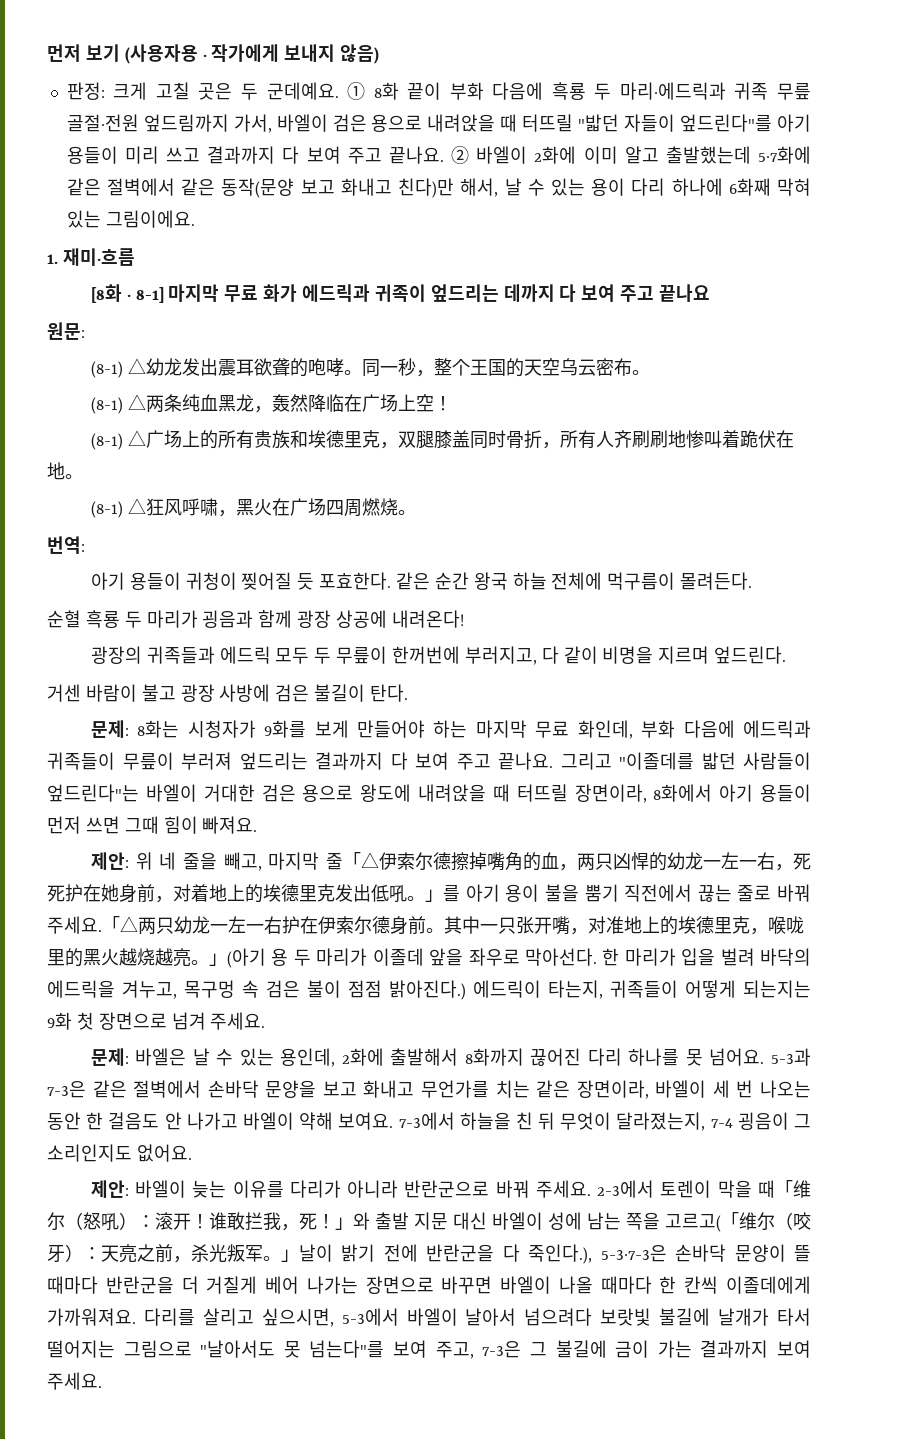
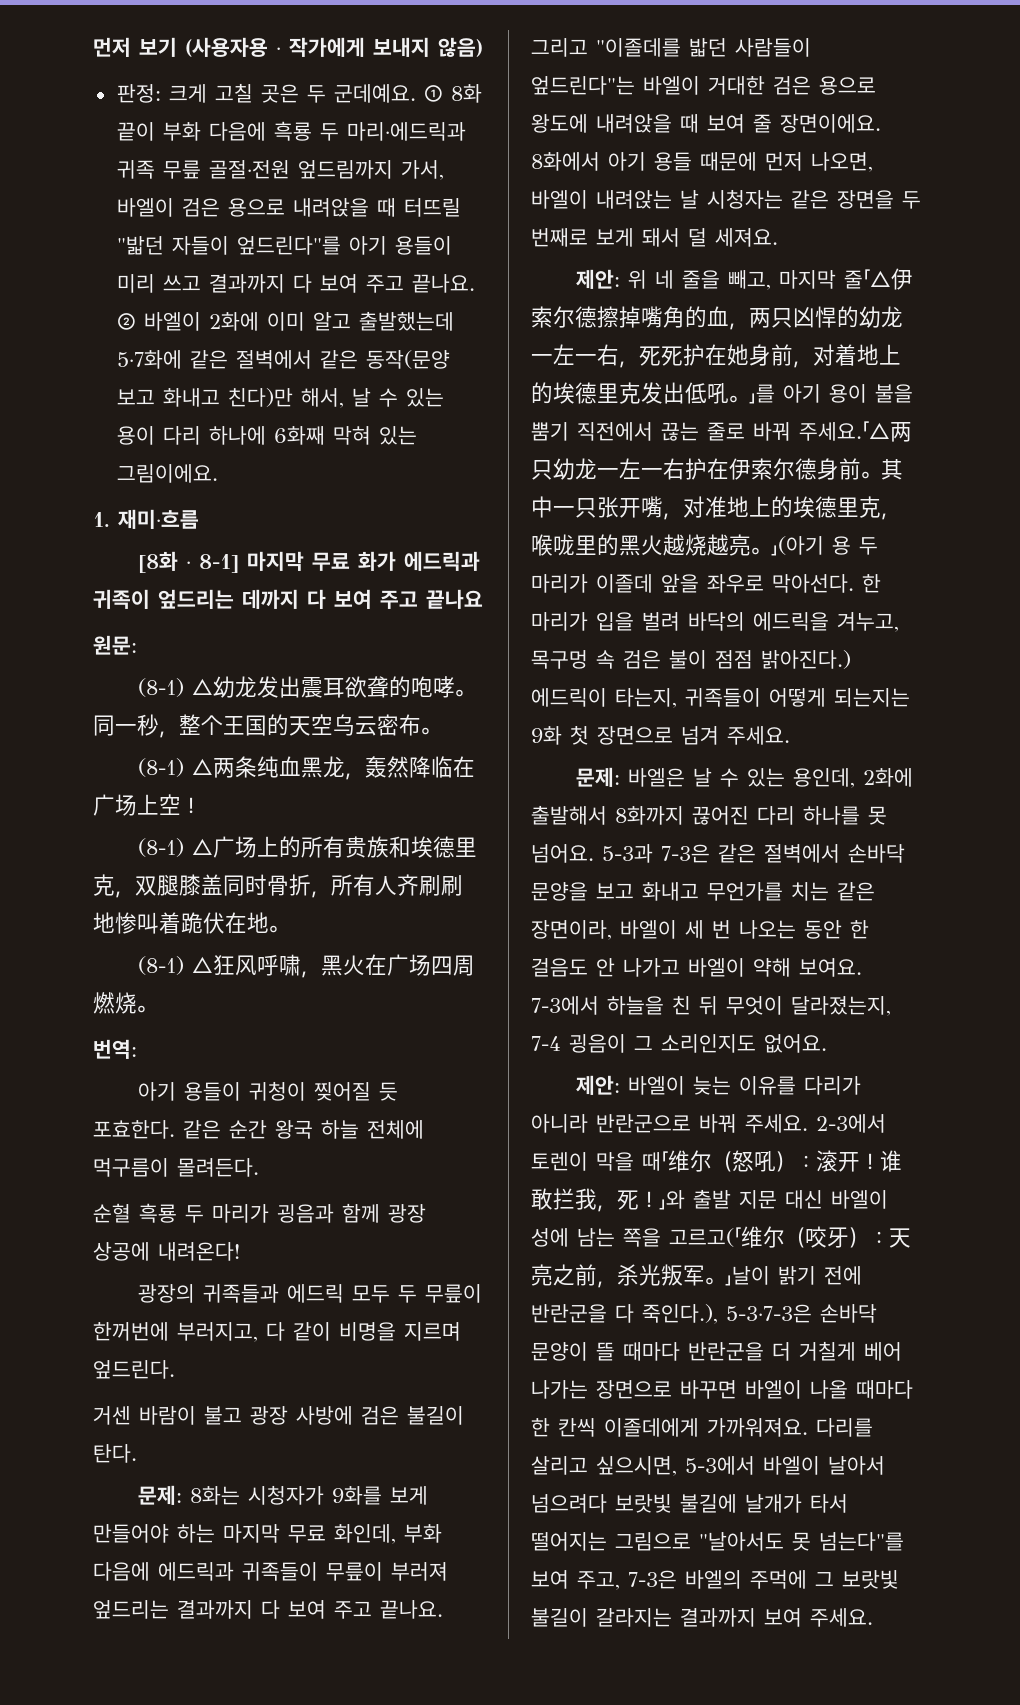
[516,784,812,803] [47,816,258,834] 터뜨릴 장면이라, 8화에서 아기 용들이 먼저 쓰면 그때 힘이 빠져요. -> [707,114,881,133] [531,152,873,172] [531,189,921,209] [531,228,778,247] 보여 줄 장면이에요. 8화에서 아기 용들 때문에 먼저 나오면, 바엘이 내려앉는 날 시청자는 같은 장면을 두 번째로 보게 돼서 덜 세져요.
[529,1340,692,1358] 그 불길에 금이 가는 -> [685,1570,899,1589] [531,1608,672,1627] 바엘의 주먹에 그 보랏빛 불길이 갈라지는

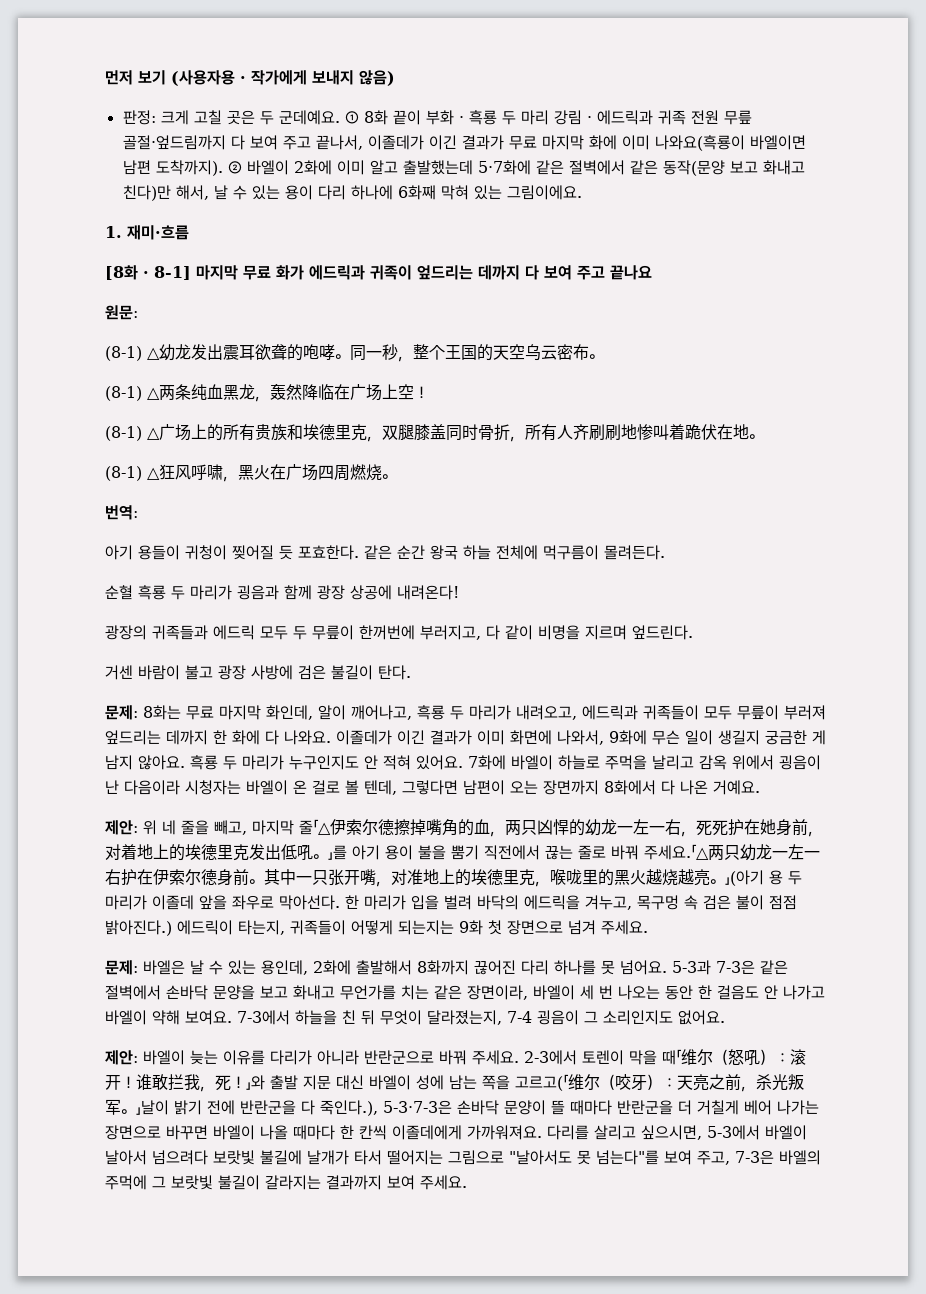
[208,121,466,141] [116,160,444,180] [116,198,461,217] [116,236,452,255] [116,274,475,293] 다음에 흑룡 두 마리·에드릭과 귀족 무릎 골절·전원 엎드림까지 가서, 바엘이 검은 용으로 내려앉을 때 터뜨릴 "밟던 자들이 엎드린다"를 아기 용들이 미리 쓰고 결과까지 다 보여 주고 끝나요. -> [458,110,752,125] [122,135,806,151] [122,160,223,176] · 흑룡 두 마리 강림 · 에드릭과 귀족 전원 무릎 골절·엎드림까지 다 보여 주고 끝나서, 이졸데가 이긴 결과가 무료 마지막 화에 이미 나와요(흑룡이 바엘이면 남편 도착까지).
[248,1485,429,1505] [93,1524,442,1544] [93,1562,150,1581] 시청자가 9화를 보게 만들어야 하는 마지막 무료 화인데, 부화 다음에 -> [186,705,577,720] 무료 마지막 화인데, 알이 깨어나고, 흑룡 두 마리가 내려오고,
(318, 1571) none -> [704,706,732,720] 모두
[177,1600,443,1619] [531,38,811,57] [531,76,876,95] [531,114,881,133] [531,152,873,172] [531,189,921,209] [531,228,778,247] 결과까지 다 보여 주고 끝나요. 그리고 "이졸데를 밟던 사람들이 엎드린다"는 바엘이 거대한 검은 용으로 왕도에 내려앉을 때 보여 줄 장면이에요. 8화에서 아기 용들 때문에 먼저 나오면, 바엘이 내려앉는 날 시청자는 같은 장면을 두 번째로 보게 돼서 덜 세져요. -> [166,730,826,745] [105,755,821,770] [105,780,760,795] 데까지 한 화에 다 나와요. 이졸데가 이긴 결과가 이미 화면에 나와서, 9화에 무슨 일이 생길지 궁금한 게 남지 않아요. 흑룡 두 마리가 누구인지도 안 적혀 있어요. 7화에 바엘이 하늘로 주먹을 날리고 감옥 위에서 굉음이 난 다음이라 시청자는 바엘이 온 걸로 볼 텐데, 그렇다면 남편이 오는 장면까지 8화에서 다 나온 거예요.

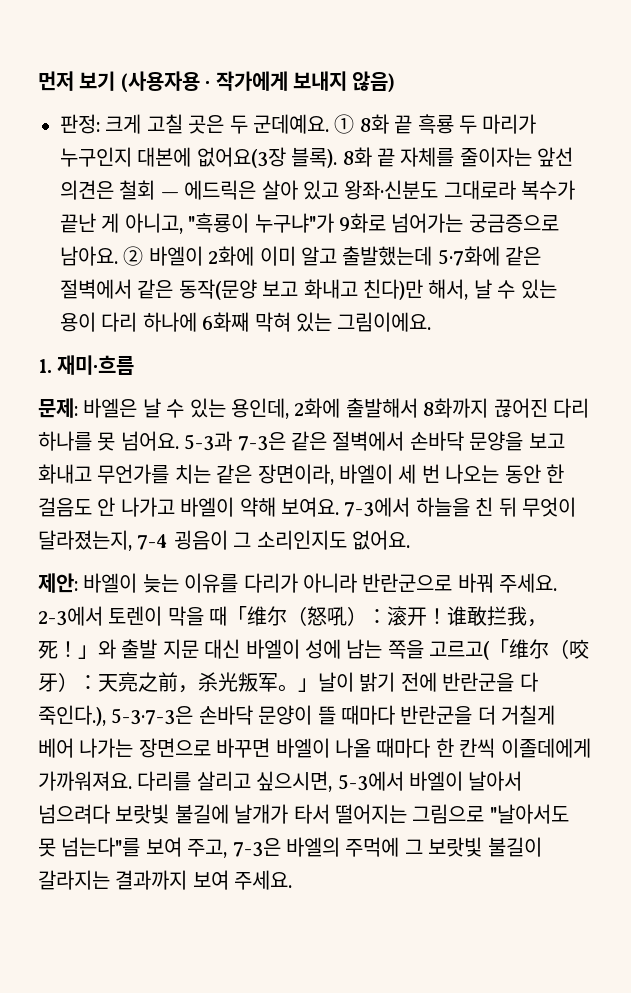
[392,110,752,125] [122,135,806,151] [122,160,223,176] 끝이 부화 · 흑룡 두 마리 강림 · 에드릭과 귀족 전원 무릎 골절·엎드림까지 다 보여 주고 끝나서, 이졸데가 이긴 결과가 무료 마지막 화에 이미 나와요(흑룡이 바엘이면 남편 도착까지). -> [394,114,537,134] [60,147,574,168] [60,180,576,200] [60,213,559,234] [60,246,118,266] 끝 흑룡 두 마리가 누구인지 대본에 없어요(3장 블록). 8화 끝 자체를 줄이자는 앞선 의견은 철회 — 에드릭은 살아 있고 왕좌·신분도 그대로라 복수가 끝난 게 아니고, "흑룡이 누구냐"가 9화로 넘어가는 궁금증으로 남아요.
[105,265,652,280] [105,305,138,320] [105,344,604,362] [105,383,429,402] [105,424,764,442] [105,464,397,482] [105,505,138,520] [105,545,665,560] [105,585,459,600] [105,625,693,640] [105,665,411,680] [105,705,826,720] [105,730,826,745] [105,755,821,770] [105,780,760,795] [105,819,823,837] [105,844,820,861] [105,869,802,887] [105,895,797,910] [105,920,648,936] // [8화 · 8-1] 마지막 무료 화가 에드릭과 귀족이 엎드리는 데까지 다 보여 주고 끝나요 // 원문: // (8-1) △幼龙发出震耳欲聋的咆哮。同一秒，整个王国的天空乌云密布。 // (8-1) △两条纯血黑龙，轰然降临在广场上空！ // (8-1) △广场上的所有贵族和埃德里克，双腿膝盖同时骨折，所有人齐刷刷地惨叫着跪伏在地。 // (8-1) △狂风呼啸，黑火在广场四周燃烧。 // 번역: // 아기 용들이 귀청이 찢어질 듯 포효한다. 같은 순간 왕국 하늘 전체에 먹구름이 몰려든다. // 순혈 흑룡 두 마리가 굉음과 함께 광장 상공에 내려온다! // 광장의 귀족들과 에드릭 모두 두 무릎이 한꺼번에 부러지고, 다 같이 비명을 지르며 엎드린다. // 거센 바람이 불고 광장 사방에 검은 불길이 탄다. // 문제: 8화는 무료 마지막 화인데, 알이 깨어나고, 흑룡 두 마리가 내려오고, 에드릭과 귀족들이 모두 무릎이 부러져 엎드리는 데까지 한 화에 다 나와요. 이졸데가 이긴 결과가 이미 화면에 나와서, 9화에 무슨 일이 생길지 궁금한 게 남지 않아요. 흑룡 두 마리가 누구인지도 안 적혀 있어요. 7화에 바엘이 하늘로 주먹을 날리고 감옥 위에서 굉음이 난 다음이라 시청자는 바엘이 온 걸로 볼 텐데, 그렇다면 남편이 오는 장면까지 8화에서 다 나온 거예요. // 제안: 위 네 줄을 빼고, 마지막 줄「△伊索尔德擦掉嘴角的血，两只凶悍的幼龙一左一右，死死护在她身前，对着地上的埃德里克发出低吼。」를 아기 용이 불을 뿜기 직전에서 끊는 줄로 바꿔 주세요.「△两只幼龙一左一右护在伊索尔德身前。其中一只张开嘴，对准地上的埃德里克，喉咙里的黑火越烧越亮。」(아기 용 두 마리가 이졸데 앞을 좌우로 막아선다. 한 마리가 입을 벌려 바닥의 에드릭을 겨누고, 목구멍 속 검은 불이 점점 밝아진다.) 에드릭이 타는지, 귀족들이 어떻게 되는지는 9화 첫 장면으로 넘겨 주세요. -> (135, 365) none

